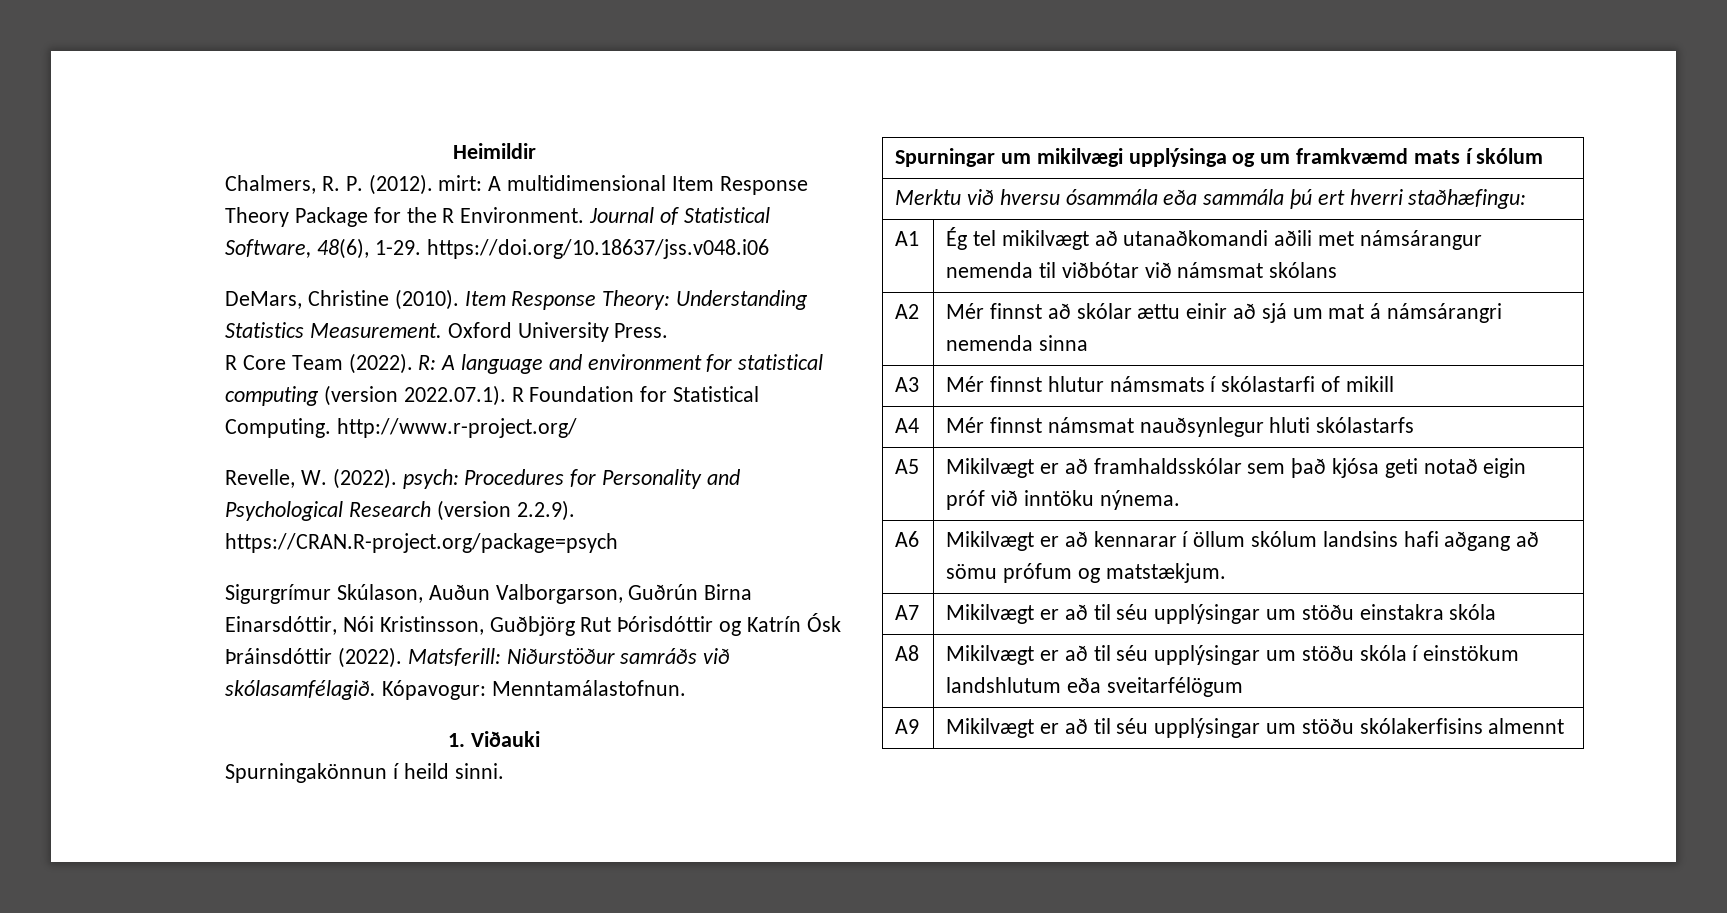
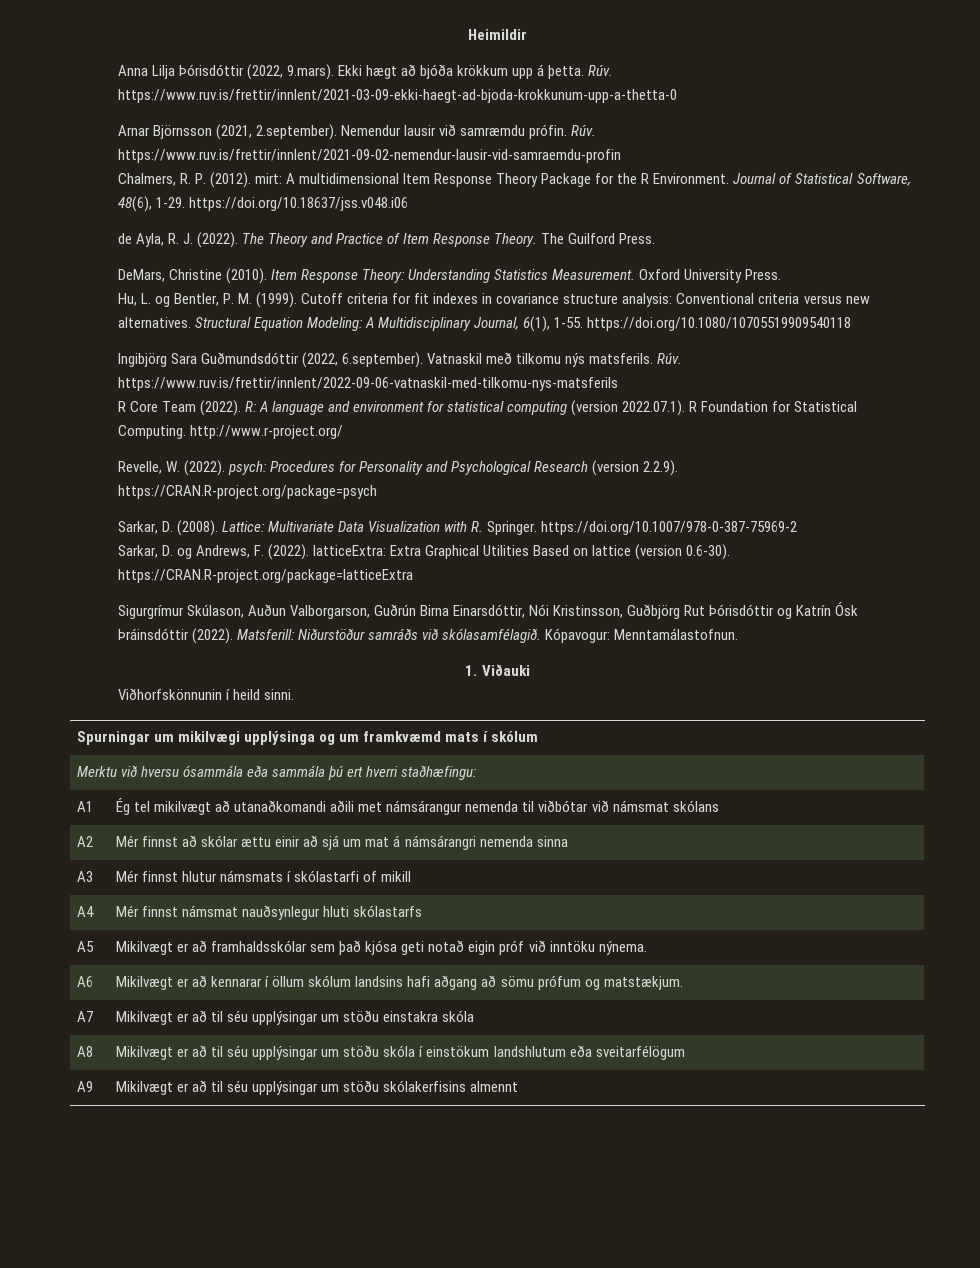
(536, 151) none -> [117,64,614,80] [117,89,677,103] [117,124,597,140] [117,149,621,163] // Anna Lilja Þórisdóttir (2022, 9.mars). Ekki hægt að bjóða krökkum upp á þetta. Rúv. https://www.ruv.is/frettir/innlent/2021-03-09-ekki-haegt-ad-bjoda-krokkunum-upp-a-thetta-0 // Arnar Björnsson (2021, 2.september). Nemendur lausir við samræmdu prófin. Rúv. https://www.ruv.is/frettir/innlent/2021-09-02-nemendur-lausir-vid-samraemdu-profin
(769, 249) none -> [117,232,656,248] // de Ayla, R. J. (2022). The Theory and Practice of Item Response Theory. The Guilford Press.
(669, 330) none -> [117,292,870,308] [117,316,852,332] [117,352,683,368] [117,377,618,391] // Hu, L. og Bentler, P. M. (1999). Cutoff criteria for fit indexes in covariance structure analysis: Conventional criteria versus new alternatives. Structural Equation Modeling: A Multidisciplinary Journal, 6(1), 1-55. https://doi.org/10.1080/10705519909540118 // Ingibjörg Sara Guðmundsdóttir (2022, 6.september). Vatnaskil með tilkomu nýs matsferils. Rúv. https://www.ruv.is/frettir/innlent/2022-09-06-vatnaskil-med-tilkomu-nys-matsferils
(619, 543) none -> [117,520,798,536] [117,544,731,560] [117,569,413,583] // Sarkar, D. (2008). Lattice: Multivariate Data Visualization with R. Springer. https://doi.org/10.1007/978-0-387-75969-2 // Sarkar, D. og Andrews, F. (2022). latticeExtra: Extra Graphical Utilities Based on lattice (version 0.6-30). https://CRAN.R-project.org/package=latticeExtra
[225,763,388,783] Spurningakönnun -> [117,688,222,700] Viðhorfskönnunin

